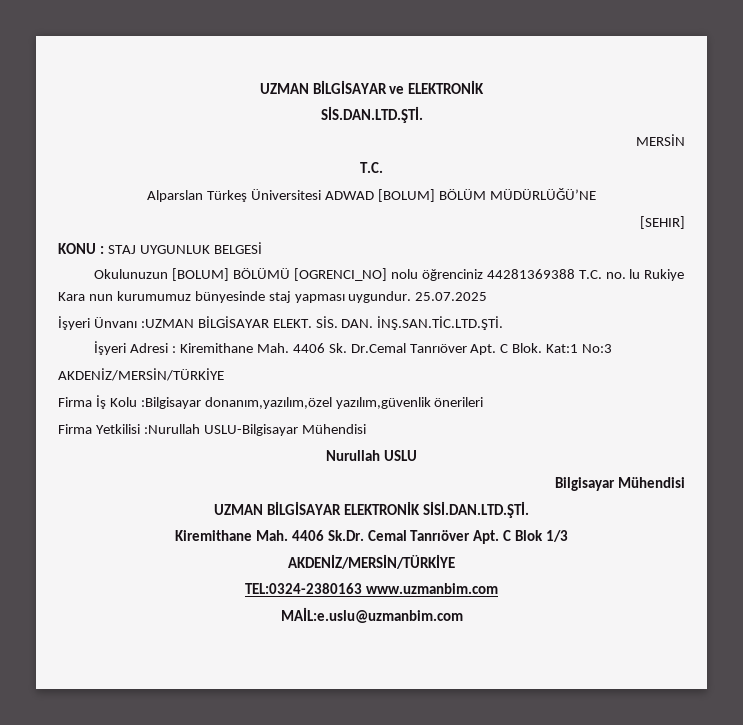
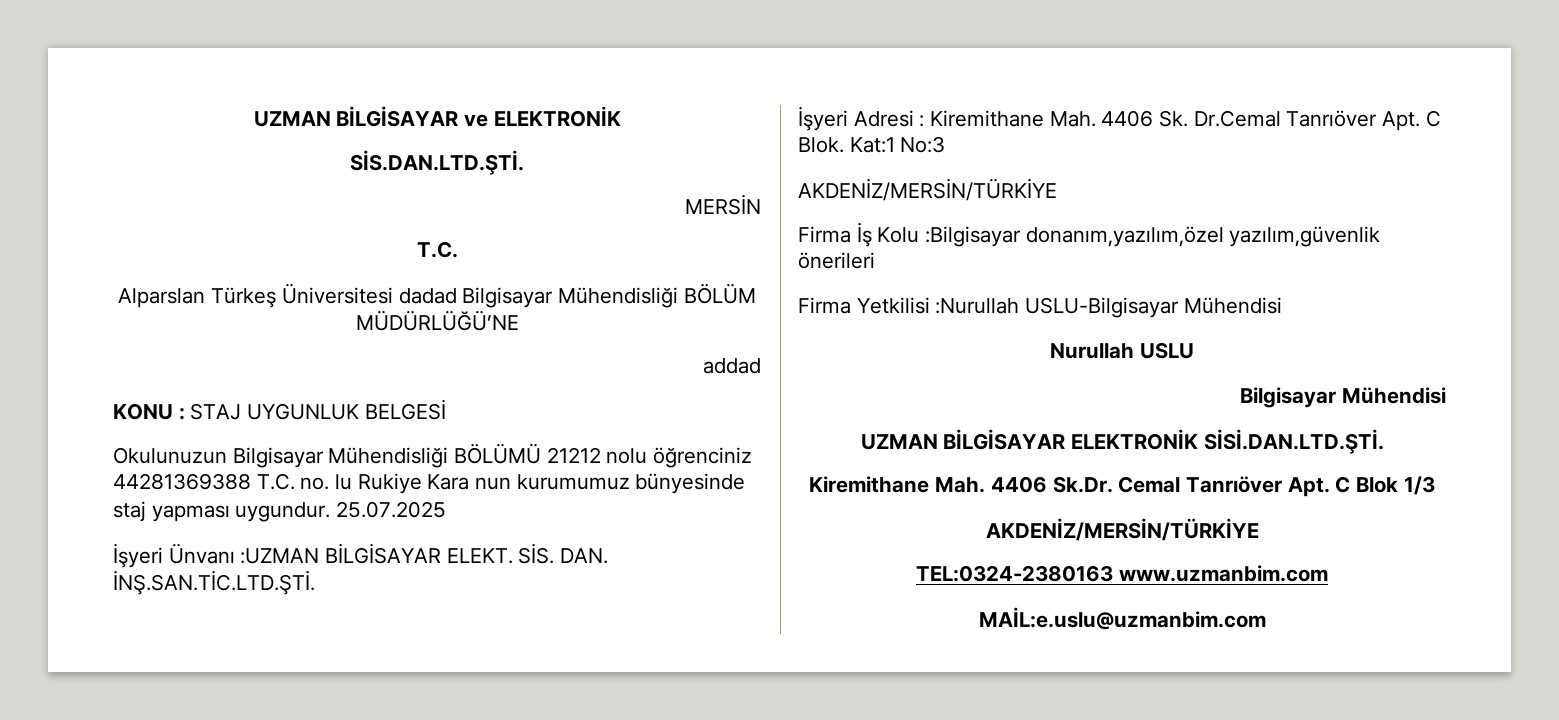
[325,189,435,202] ADWAD [BOLUM] -> [398,287,678,308] dadad Bilgisayar Mühendisliği
[640,216,685,229] [SEHIR] -> [703,358,761,374] addad
[172,268,387,281] [BOLUM] BÖLÜMÜ [OGRENCI_NO] -> [232,443,601,468] Bilgisayar Mühendisliği BÖLÜMÜ 21212

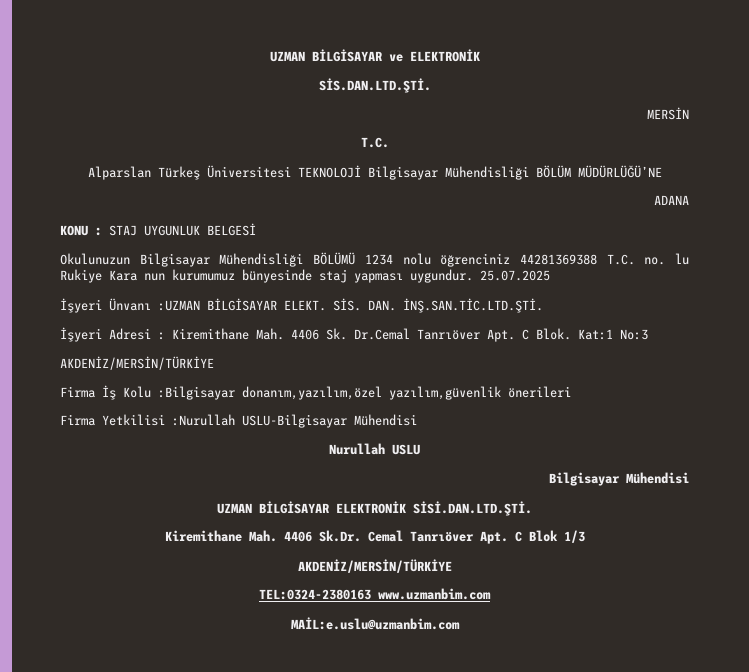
[398,288,457,304] dadad -> [297,165,361,178] TEKNOLOJİ
[703,358,761,374] addad -> [654,195,689,205] ADANA
[546,447,601,463] 21212 -> [364,254,393,265] 1234

